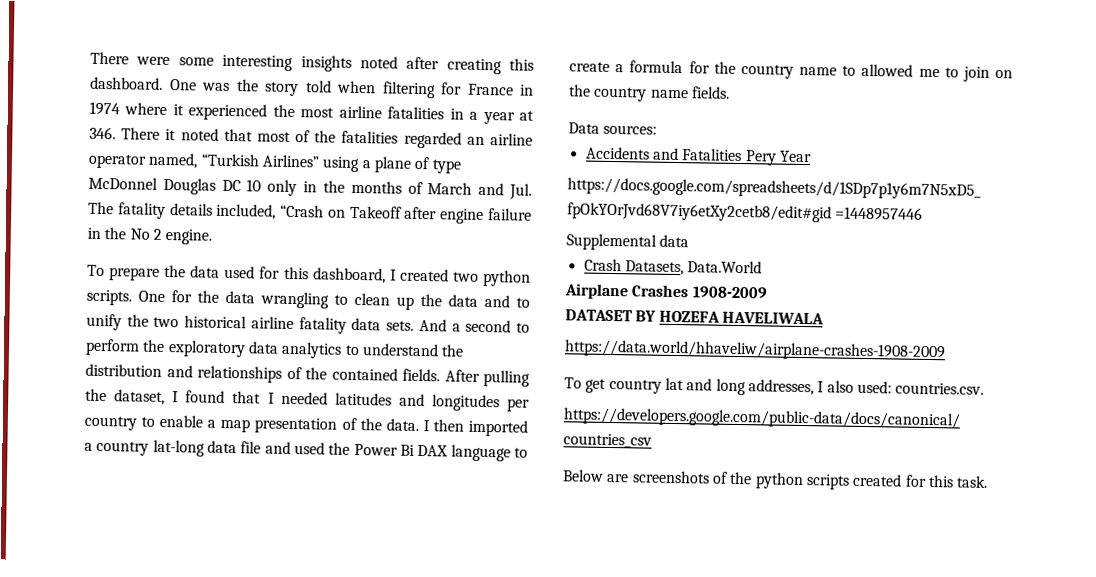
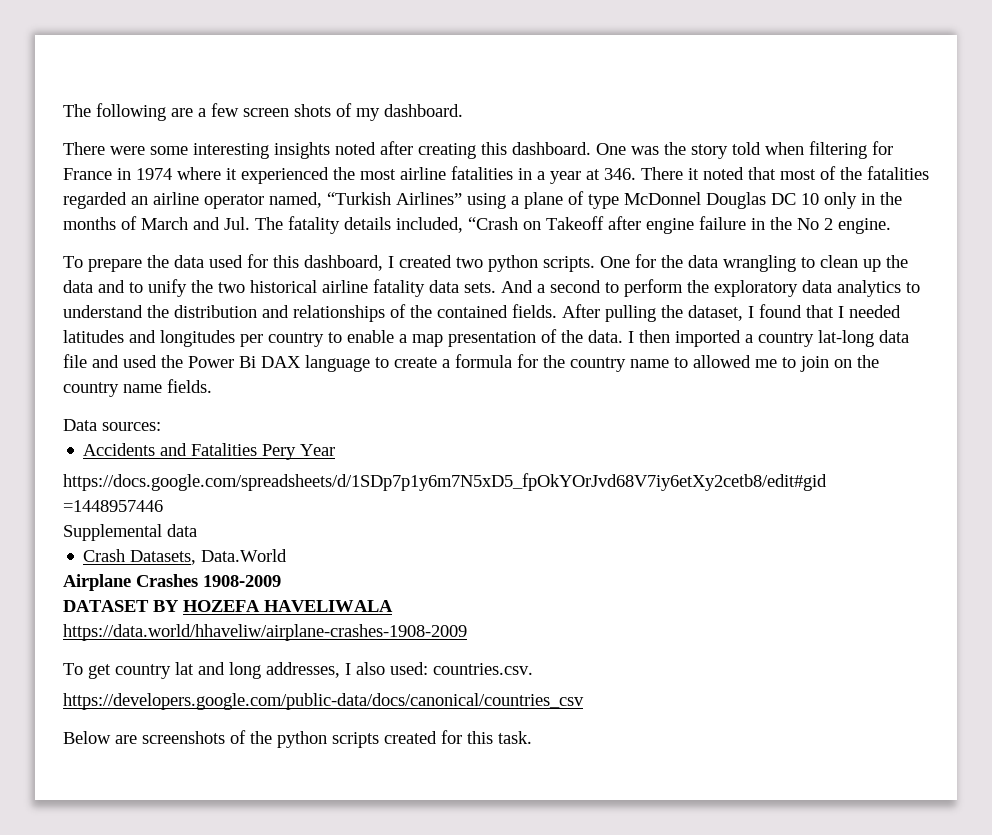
(90, 58) none -> [63,103,463,121] The following are a few screen shots of my dashboard. //

